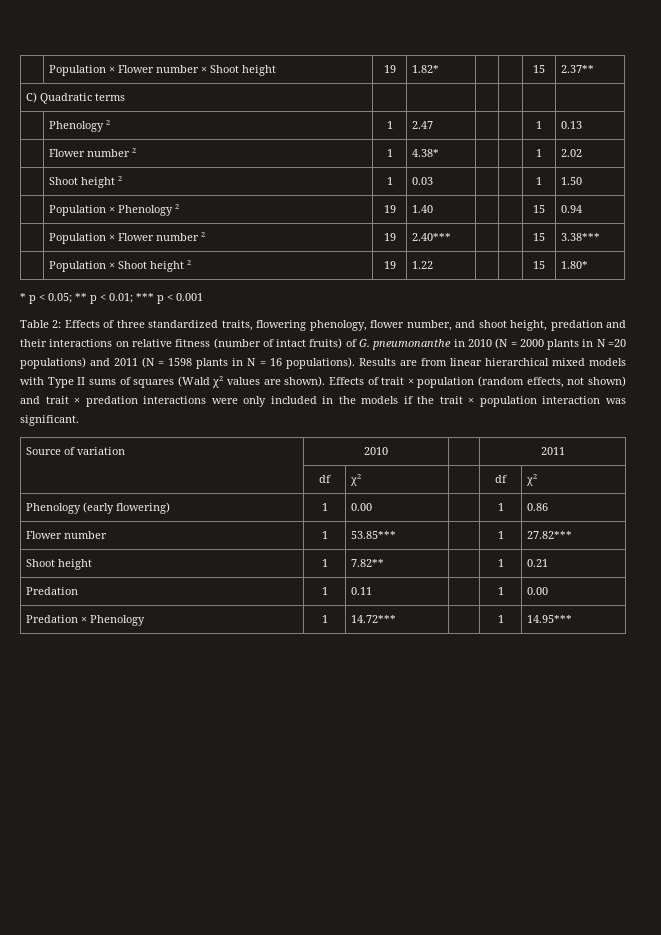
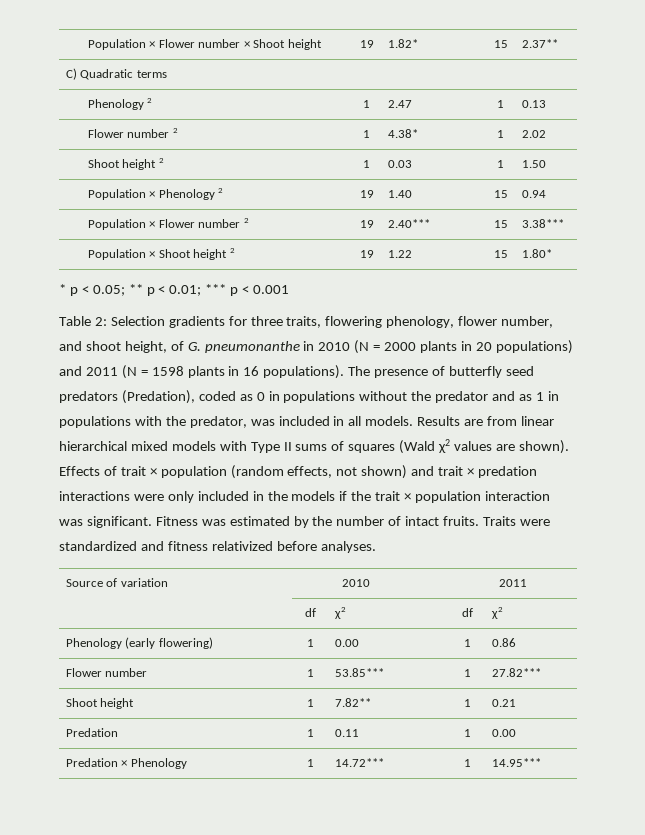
[64,320,219,328] Effects of three standardized -> [110,316,283,328] Selection gradients for three
[550,320,626,331] [20,338,343,349] predation and their interactions on relative fitness (number of intact fruits) -> (167, 347) none
[596,339,626,347] N =20 -> [475,342,492,351] 20
[247,357,355,369] N = 16 populations). -> [243,365,534,379] [59,390,559,404] [59,416,414,428] 16 populations). The presence of butterfly seed predators (Predation), coded as 0 in populations without the predator and as 1 in populations with the predator, was included in all models.
(79, 420) none -> [155,516,550,528] [59,541,376,553] Fitness was estimated by the number of intact fruits. Traits were standardized and fitness relativized before analyses.

